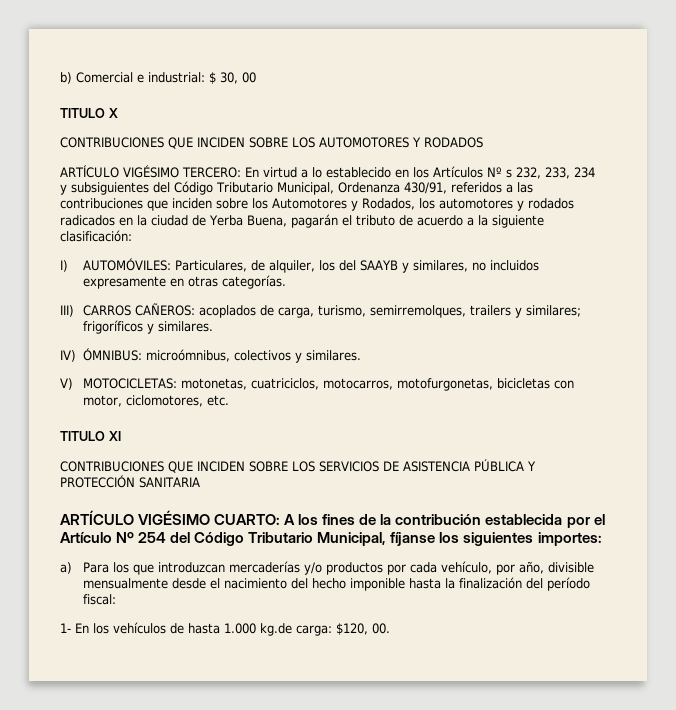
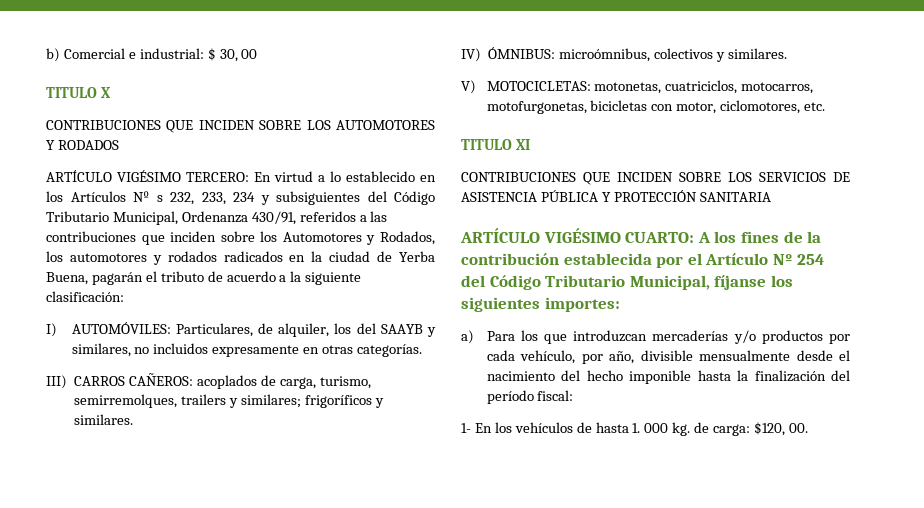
[224,623,292,636] 1.000 kg.de -> [632,422,710,436] 1. 000 kg. de

